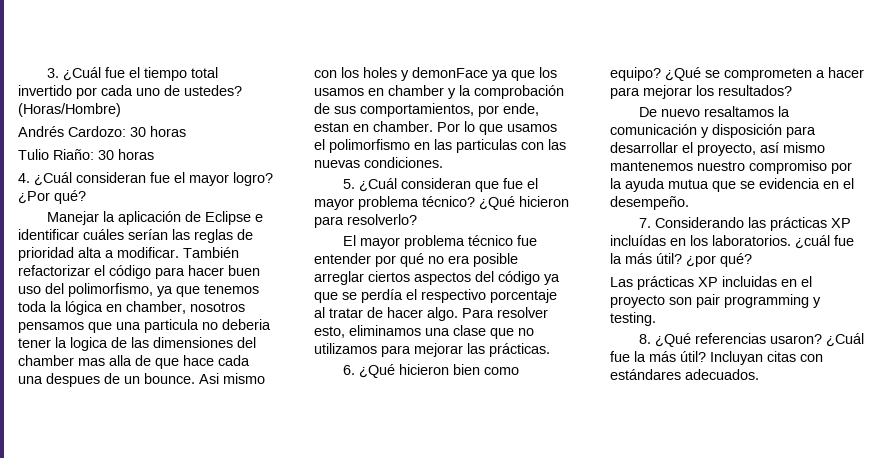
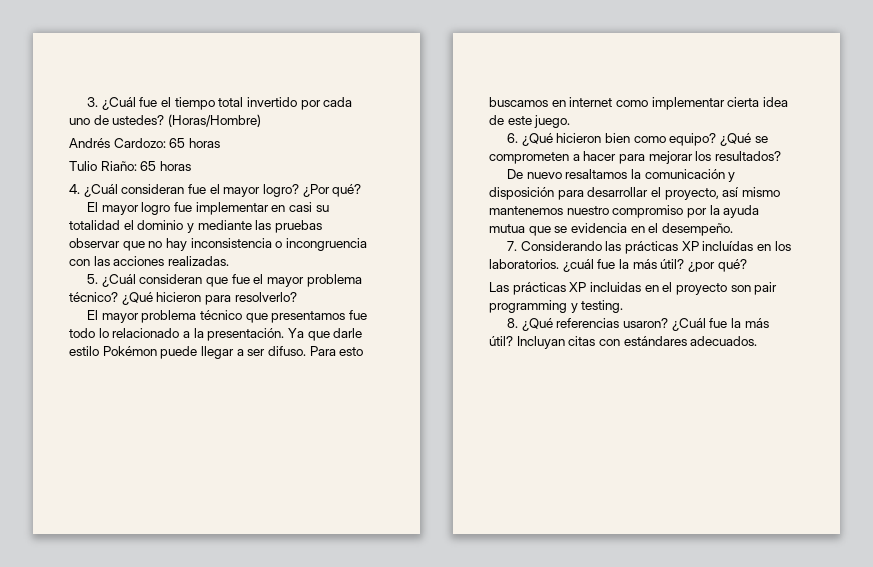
[130,127,146,137] 30 -> [169,138,186,148] 65
[98,150,114,160] 30 -> [140,161,157,171] 65
[46,211,263,225] [18,229,253,243] [18,247,239,261] [18,265,260,279] [18,283,259,297] [18,301,245,315] [18,319,271,333] [18,337,256,351] [18,355,250,369] [18,373,265,387] [314,67,557,81] [314,85,564,99] [314,103,539,117] [314,121,557,135] [314,139,566,153] [314,157,443,168] Manejar la aplicación de Eclipse e identificar cuáles serían las reglas de prioridad alta a modificar. También refactorizar el código para hacer buen uso del polimorfismo, ya que tenemos toda la lógica en chamber, nosotros pensamos que una particula no deberia tener la logica de las dimensiones del chamber mas alla de que hace cada una despues de un bounce. Asi mismo con los holes y demonFace ya que los usamos en chamber y la comprobación de sus comportamientos, por ende, estan en chamber. Por lo que usamos el polimorfismo en las particulas con las nuevas condiciones. -> [87,202,329,215] [69,220,322,233] [69,238,367,251] [69,256,229,266] El mayor logro fue implementar en casi su totalidad el dominio y mediante las pruebas observar que no hay inconsistencia o incongruencia con las acciones realizadas.
[516,235,537,246] [314,253,518,267] [314,271,560,285] [314,289,557,303] [314,307,548,321] [314,325,534,339] [314,343,550,357] fue entender por qué no era posible arreglar ciertos aspectos del código ya que se perdía el respectivo porcentaje al tratar de hacer algo. Para resolver esto, eliminamos una clase que no utilizamos para mejorar las prácticas. -> [245,310,368,323] [69,328,363,341] [69,346,364,359] [489,97,788,110] [489,115,571,128] que presentamos fue todo lo relacionado a la presentación. Ya que darle estilo Pokémon puede llegar a ser difuso. Para esto buscamos en internet como implementar cierta idea de este juego.

